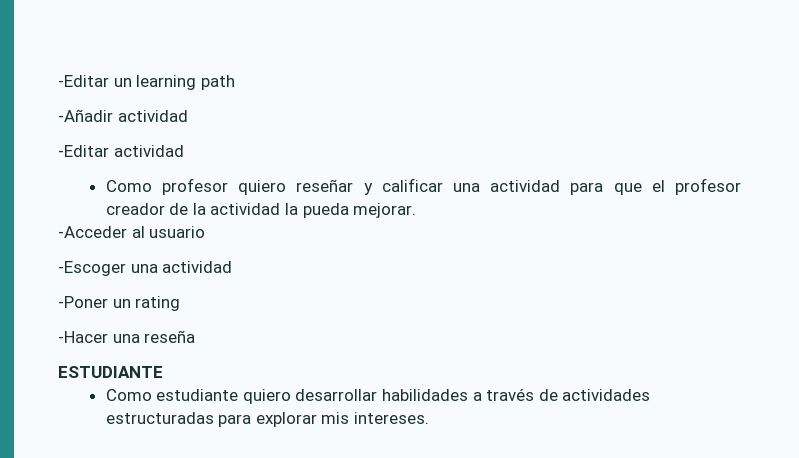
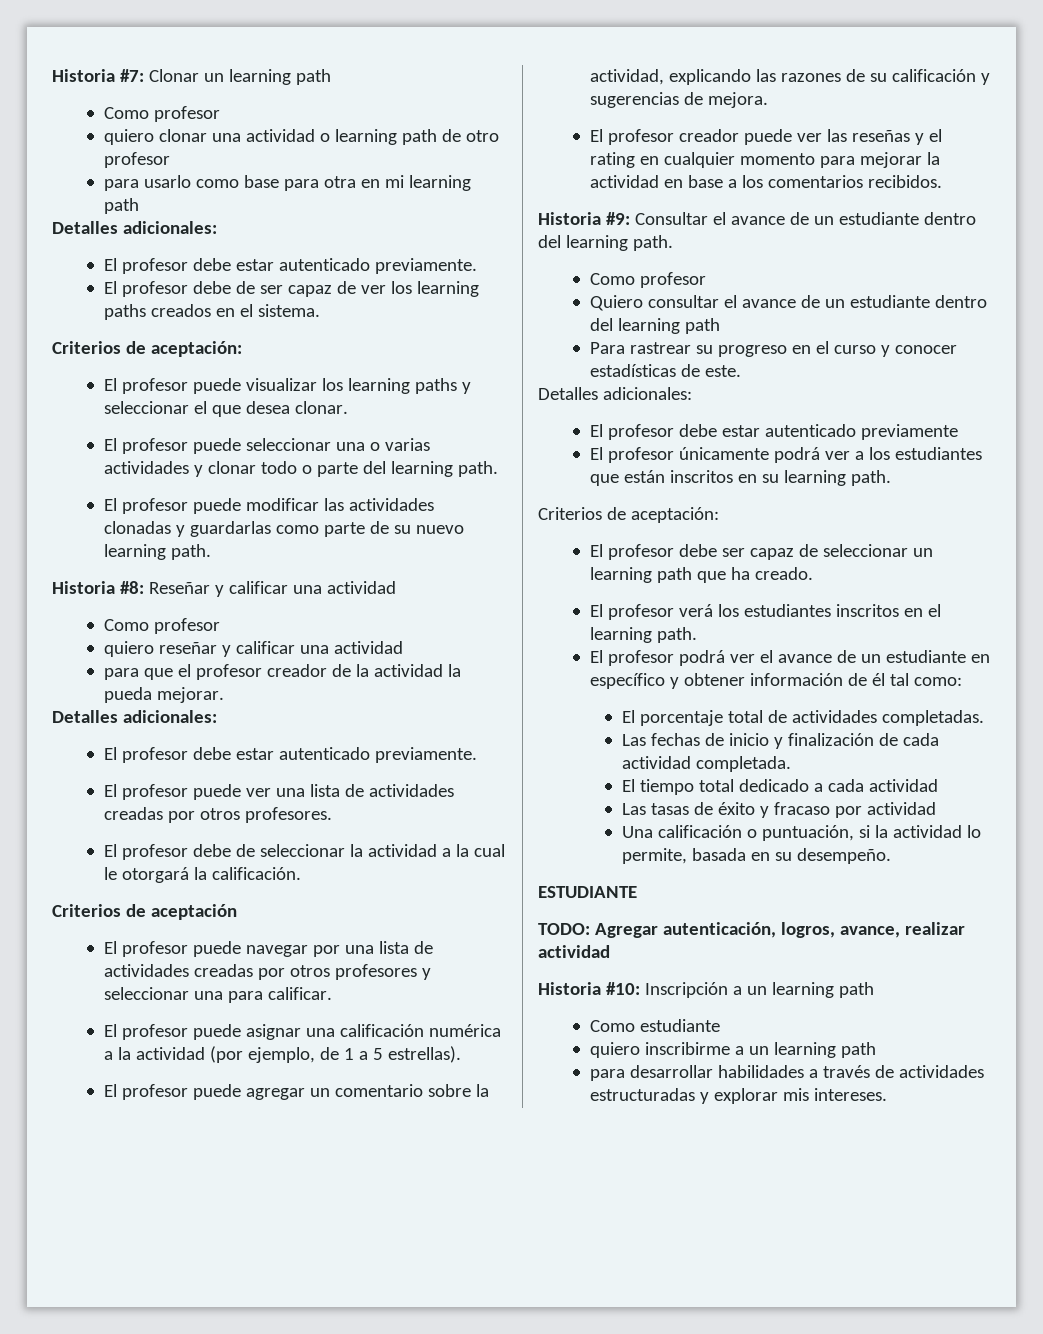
[58,75,235,90] [58,109,188,122] [58,145,109,157] -Editar un learning path // -Añadir actividad // -Editar -> [52,69,331,85] [103,106,220,122] [103,129,499,145] [103,152,170,168] [103,175,471,191] [103,198,139,214] [52,221,217,234] [103,258,477,274] [103,281,479,297] [103,304,320,320] [52,341,242,357] [103,378,471,394] [103,401,348,417] [103,438,430,454] [103,461,498,477] [103,498,434,514] [103,521,464,537] [103,544,211,560] [52,581,322,597] Historia #7: Clonar un learning path // Como profesor // quiero clonar una actividad o learning path de otro profesor // para usarlo como base para otra en mi learning path // Detalles adicionales: // El profesor debe estar autenticado previamente. // El profesor debe de ser capaz de ver los learning paths creados en el sistema. // Criterios de aceptación: // El profesor puede visualizar los learning paths y seleccionar el que desea clonar. // El profesor puede seleccionar una o varias actividades y clonar todo o parte del learning path. // El profesor puede modificar las actividades clonadas y guardarlas como parte de su nuevo learning path. // Historia #8: Reseñar y calificar una
(228, 186) none -> (220, 626) //
(561, 186) none -> (403, 647) //
[58,226,206,238] [58,261,233,276] [58,296,181,311] [58,330,196,343] [58,366,163,378] [105,389,291,404] -Acceder al usuario // -Escoger una actividad // -Poner un rating // -Hacer una reseña // ESTUDIANTE // Como estudiante quiero -> [52,710,217,723] [103,747,477,763] [103,784,454,800] [103,807,332,823] [103,844,505,860] [103,867,301,883] [52,904,237,920] [103,941,433,957] [103,964,431,980] [103,987,332,1003] [103,1024,501,1040] [103,1046,461,1063] [103,1084,489,1100] [589,69,990,85] [589,92,768,108] [589,129,942,145] [589,152,940,168] [589,175,942,188] [538,212,976,225] [538,235,673,251] [589,272,706,288] [589,295,987,311] [589,318,720,334] [589,341,957,357] [589,364,741,377] [538,387,692,400] [589,424,958,440] [589,447,982,463] [589,470,891,486] [538,507,719,523] [589,544,933,560] [589,567,813,583] [589,604,941,620] [589,627,697,643] [589,650,990,666] [589,673,962,689] [621,710,984,726] [621,733,939,749] [621,756,791,772] [621,779,938,795] [621,802,936,818] [621,825,981,841] [621,848,891,864] [538,886,637,898] [538,922,965,938] [538,945,610,958] [538,982,874,998] [589,1019,720,1032] [589,1042,876,1058] [589,1069,625,1081] Detalles adicionales: // El profesor debe estar autenticado previamente. // El profesor puede ver una lista de actividades creadas por otros profesores. // El profesor debe de seleccionar la actividad a la cual le otorgará la calificación. // Criterios de aceptación // El profesor puede navegar por una lista de actividades creadas por otros profesores y seleccionar una para calificar. // El profesor puede asignar una calificación numérica a la actividad (por ejemplo, de 1 a 5 estrellas). // El profesor puede agregar un comentario sobre la actividad, explicando las razones de su calificación y sugerencias de mejora. // El profesor creador puede ver las reseñas y el rating en cualquier momento para mejorar la actividad en base a los comentarios recibidos. // Historia #9: Consultar el avance de un estudiante dentro del learning path. // Como profesor // Quiero consultar el avance de un estudiante dentro del learning path // Para rastrear su progreso en el curso y conocer estadísticas de este. // Detalles adicionales: // El profesor debe estar autenticado previamente // El profesor únicamente podrá ver a los estudiantes que están inscritos en su learning path. // Criterios de aceptación: // El profesor debe ser capaz de seleccionar un learning path que ha creado. // El profesor verá los estudiantes inscritos en el learning path. // El profesor podrá ver el avance de un estudiante en específico y obtener información de él tal como: // El porcentaje total de actividades completadas. // Las fechas de inicio y finalización de cada actividad completada. // El tiempo total dedicado a cada actividad // Las tasas de éxito y fracaso por actividad // Una calificación o puntuación, si la actividad lo permite, basada en su desempeño. // ESTUDIANTE // TODO: Agregar autenticación, logros, avance, realizar actividad // Historia #10: Inscripción a un learning path // Como estudiante // quiero inscribirme a un learning path // para
[218,414,252,427] para -> [699,1092,709,1104] y

